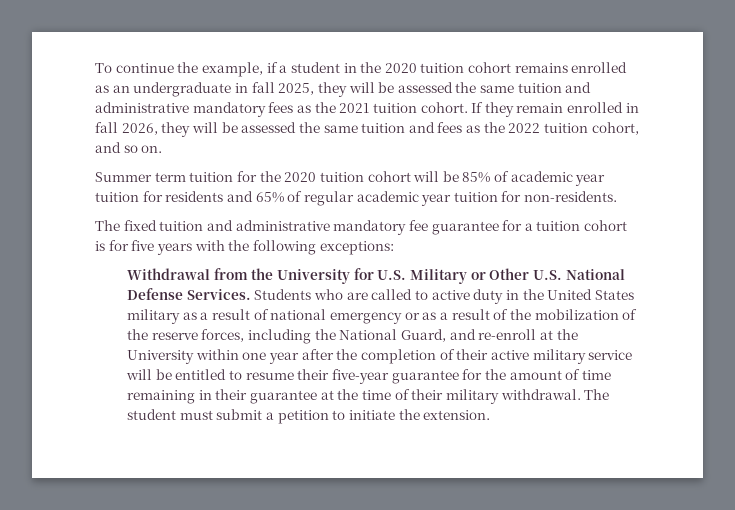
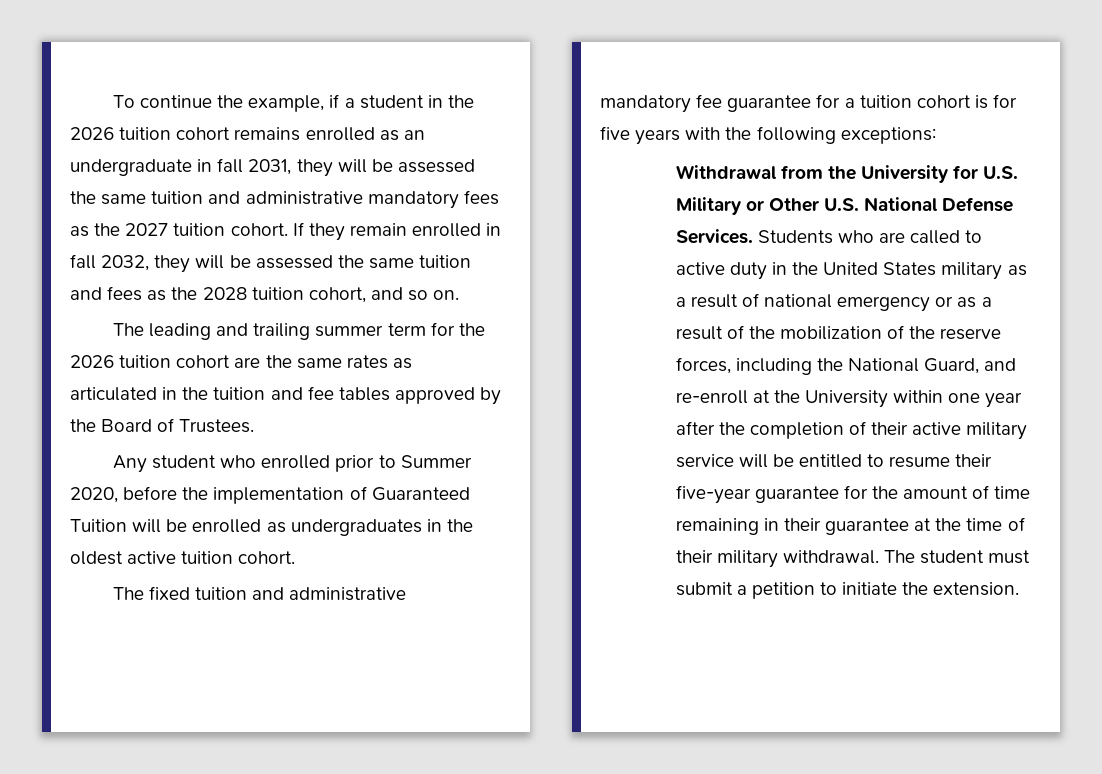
[384,63,417,73] 2020 -> [70,127,114,140] 2026
[278,83,315,95] 2025, -> [248,159,292,175] 2031,
[339,103,370,113] 2021 -> [125,223,169,236] 2027
[121,123,158,135] 2026, -> [101,255,150,271] 2032,
[508,123,541,133] 2022 -> [202,287,247,300] 2028
[95,171,606,186] [95,191,618,206] Summer term tuition for the 2020 tuition cohort will be 85% of academic year tuition for residents and 65% of regular academic year tuition for non-residents. -> [112,322,485,340] [70,355,412,369] [70,386,502,405] [70,418,255,433] [112,455,472,473] [70,486,470,504] [70,519,473,536] [70,551,296,565] The leading and trailing summer term for the 2026 tuition cohort are the same rates as articulated in the tuition and fee tables approved by the Board of Trustees. // Any student who enrolled prior to Summer 2020, before the implementation of Guaranteed Tuition will be enrolled as undergraduates in the oldest active tuition cohort.

